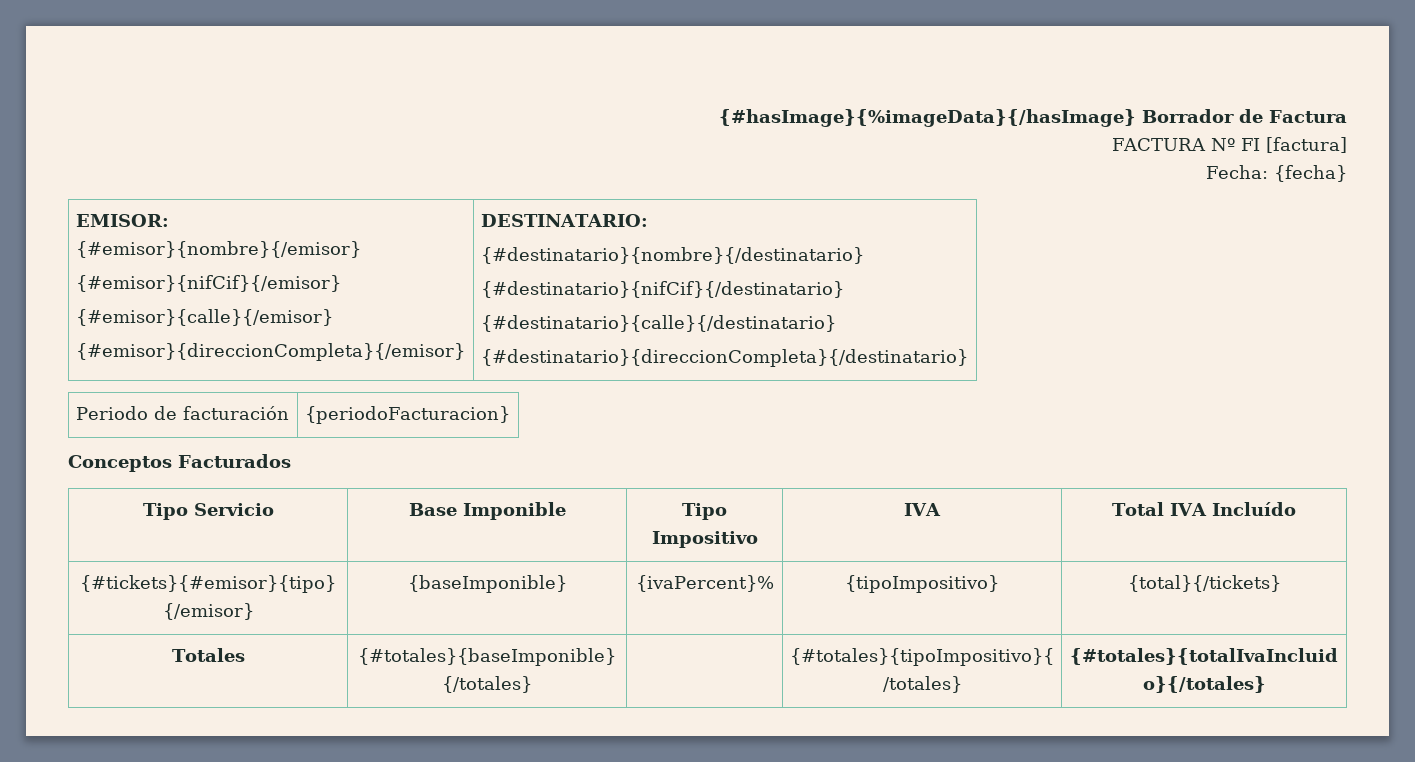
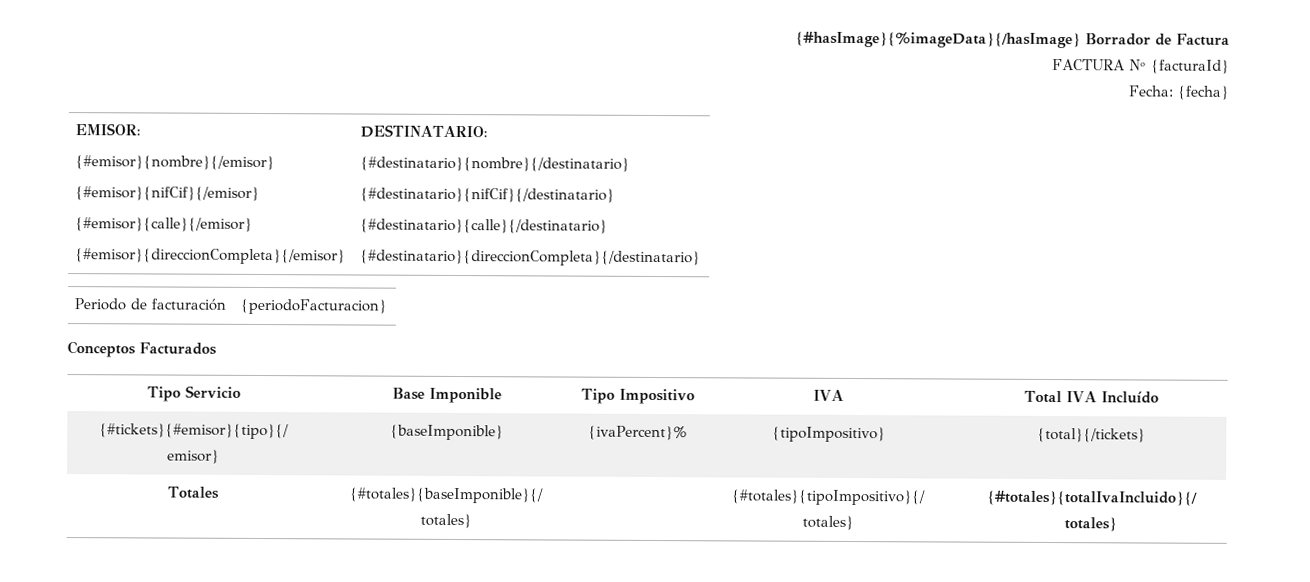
[1241,137,1347,153] FI [factura] -> [1151,59,1230,74] {facturaId}

